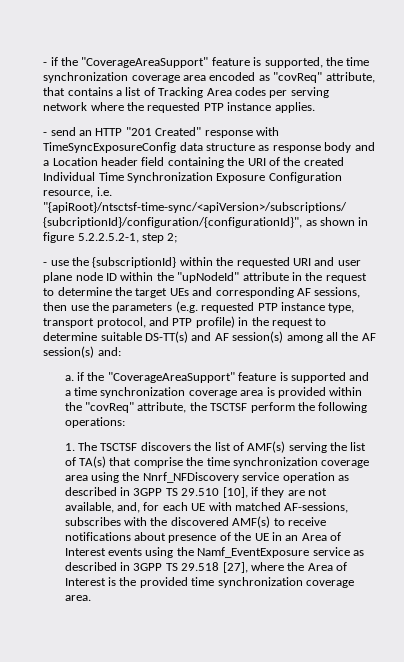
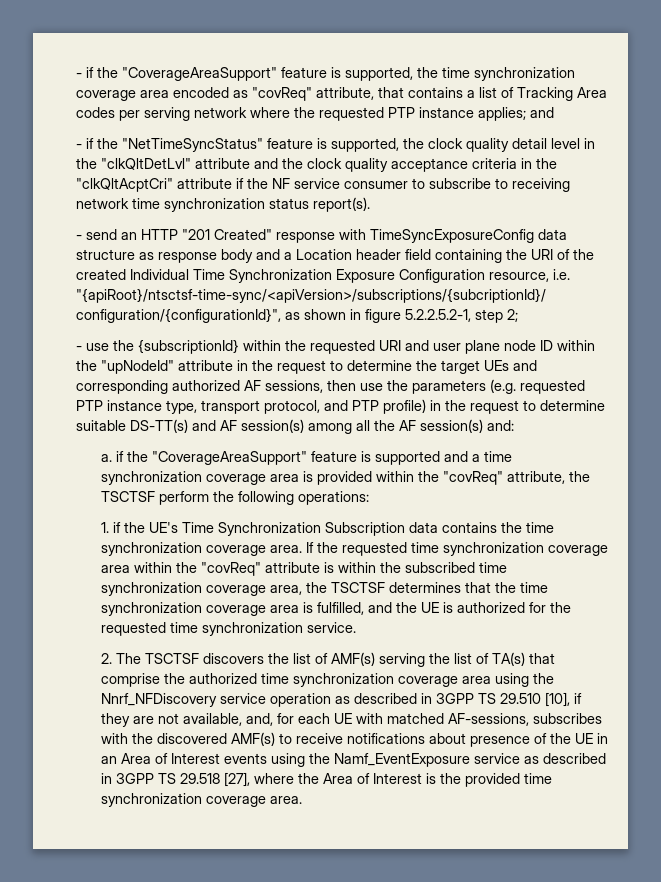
[274,102,315,113] applies. -> [478,107,555,121] [76,138,596,152] [76,158,558,172] [76,178,571,192] [76,197,371,212] applies; and // - if the "NetTimeSyncStatus" feature is supported, the clock quality detail level in the "clkQltDetLvl" attribute and the clock quality acceptance criteria in the "clkQltAcptCri" attribute if the NF service consumer to subscribe to receiving network time synchronization status report(s).
(294, 292) none -> [172,380,241,391] authorized
(75, 447) none -> [112,522,554,536] [100,542,608,556] [100,562,507,576] [100,582,548,596] [100,602,571,616] [100,622,356,636] [100,653,112,664] if the UE's Time Synchronization Subscription data contains the time synchronization coverage area. If the requested time synchronization coverage area within the "covReq" attribute is within the subscribed time synchronization coverage area, the TSCTSF determines that the time synchronization coverage area is fulfilled, and the UE is authorized for the requested time synchronization service. // 2.
(204, 461) none -> [188,673,257,684] authorized

